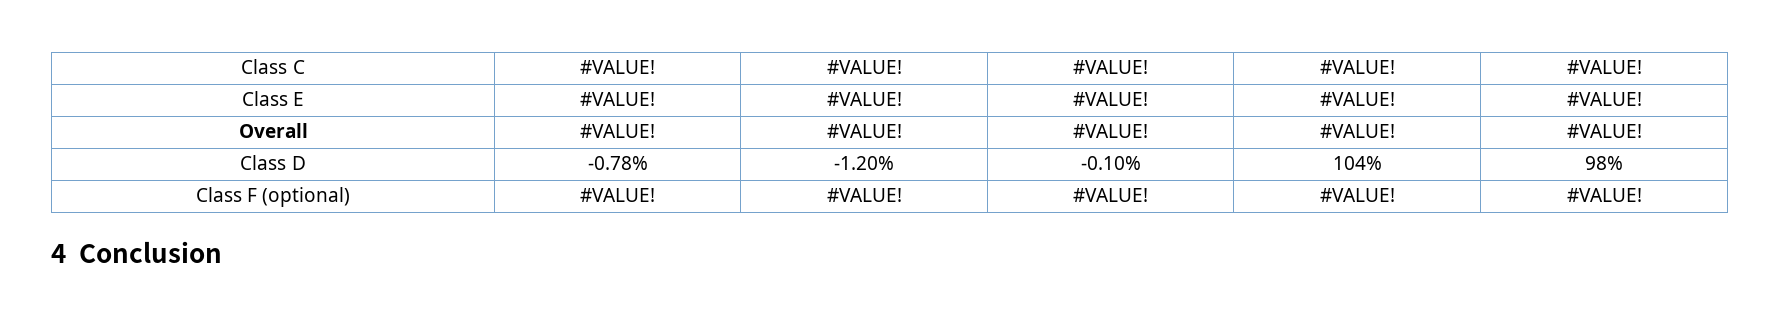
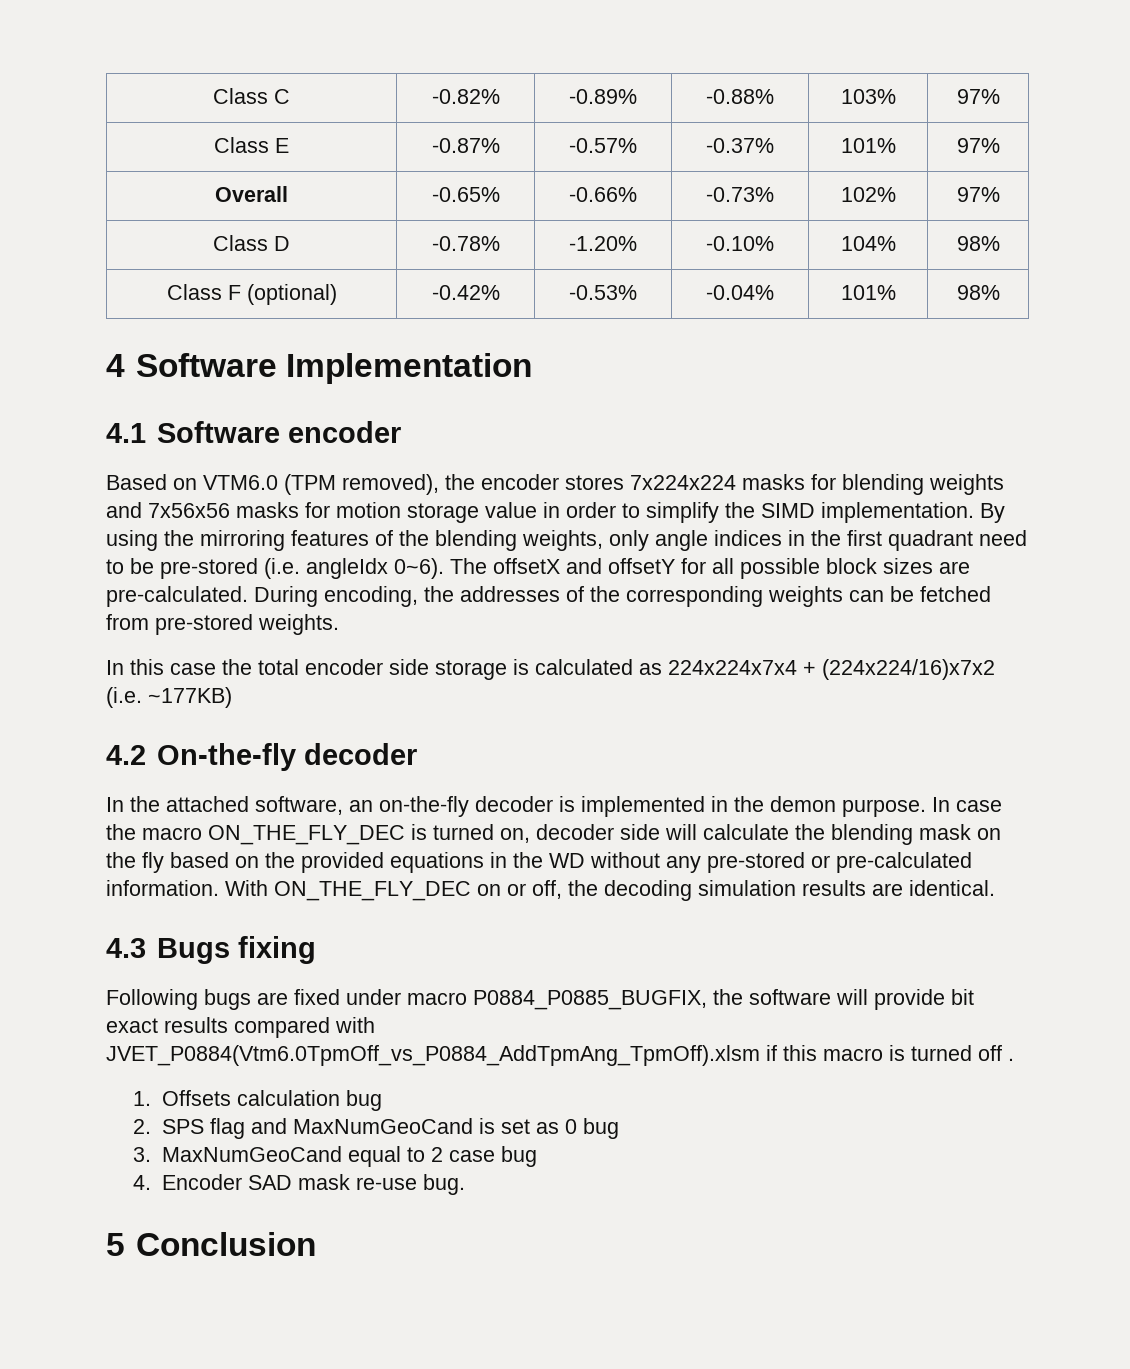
[580,60,656,74] [826,60,902,74] [1073,60,1148,74] [1319,60,1395,74] [1566,60,1642,74] [241,91,305,106] [580,92,656,106] [826,92,902,106] [1073,92,1148,106] [1319,92,1395,106] [1566,92,1642,106] [238,123,308,138] [580,124,656,138] [826,124,902,138] [1073,124,1148,138] [1319,124,1395,138] [1566,124,1642,138] #VALUE! | #VALUE! | #VALUE! | #VALUE! | #VALUE! // Class E | #VALUE! | #VALUE! | #VALUE! | #VALUE! | #VALUE! // Overall | #VALUE! | #VALUE! | #VALUE! | #VALUE! | #VALUE! -> [431,89,500,104] [569,89,637,104] [706,89,774,104] [840,89,896,104] [956,89,1000,104] [214,137,289,153] [431,138,500,153] [569,138,637,153] [706,138,774,153] [840,138,896,153] [956,138,1000,153] [215,186,288,202] [431,187,500,202] [569,187,637,202] [706,187,774,202] [840,187,896,202] [956,187,1000,202] -0.82% | -0.89% | -0.88% | 103% | 97% // Class E | -0.87% | -0.57% | -0.37% | 101% | 97% // Overall | -0.65% | -0.66% | -0.73% | 102% | 97%
[580,188,656,202] [826,188,902,202] [1073,188,1148,202] [1319,188,1395,202] [1566,188,1642,202] [51,244,66,263] #VALUE! | #VALUE! | #VALUE! | #VALUE! | #VALUE! // 4 -> [431,285,500,300] [569,285,637,300] [706,285,774,300] [840,285,896,300] [956,285,1000,300] [106,353,532,384] [106,421,401,443] [106,474,1004,495] [106,502,1005,523] [106,530,1027,551] [106,558,970,579] [106,586,991,607] [106,614,339,635] [106,659,995,680] [106,687,232,708] [106,743,417,771] [106,796,1002,817] [106,824,1001,845] [106,852,972,873] [106,880,995,901] [106,936,316,964] [106,989,974,1010] [106,1017,375,1038] [106,1045,1014,1066] [132,1090,382,1111] [132,1118,619,1139] [132,1146,537,1167] [132,1174,465,1195] [106,1233,125,1256] -0.42% | -0.53% | -0.04% | 101% | 98% // 4 Software Implementation // 4.1 Software encoder // Based on VTM6.0 (TPM removed), the encoder stores 7x224x224 masks for blending weights and 7x56x56 masks for motion storage value in order to simplify the SIMD implementation. By using the mirroring features of the blending weights, only angle indices in the first quadrant need to be pre-stored (i.e. angleIdx 0~6). The offsetX and offsetY for all possible block sizes are pre-calculated. During encoding, the addresses of the corresponding weights can be fetched from pre-stored weights. // In this case the total encoder side storage is calculated as 224x224x7x4 + (224x224/16)x7x2 (i.e. ~177KB) // 4.2 On-the-fly decoder // In the attached software, an on-the-fly decoder is implemented in the demon purpose. In case the macro ON_THE_FLY_DEC is turned on, decoder side will calculate the blending mask on the fly based on the provided equations in the WD without any pre-stored or pre-calculated information. With ON_THE_FLY_DEC on or off, the decoding simulation results are identical. // 4.3 Bugs fixing // Following bugs are fixed under macro P0884_P0885_BUGFIX, the software will provide bit exact results compared with JVET_P0884(Vtm6.0TpmOff_vs_P0884_AddTpmAng_TpmOff).xlsm if this macro is turned off . // 1. Offsets calculation bug // 2. SPS flag and MaxNumGeoCand is set as 0 bug // 3. MaxNumGeoCand equal to 2 case bug // 4. Encoder SAD mask re-use bug. // 5

